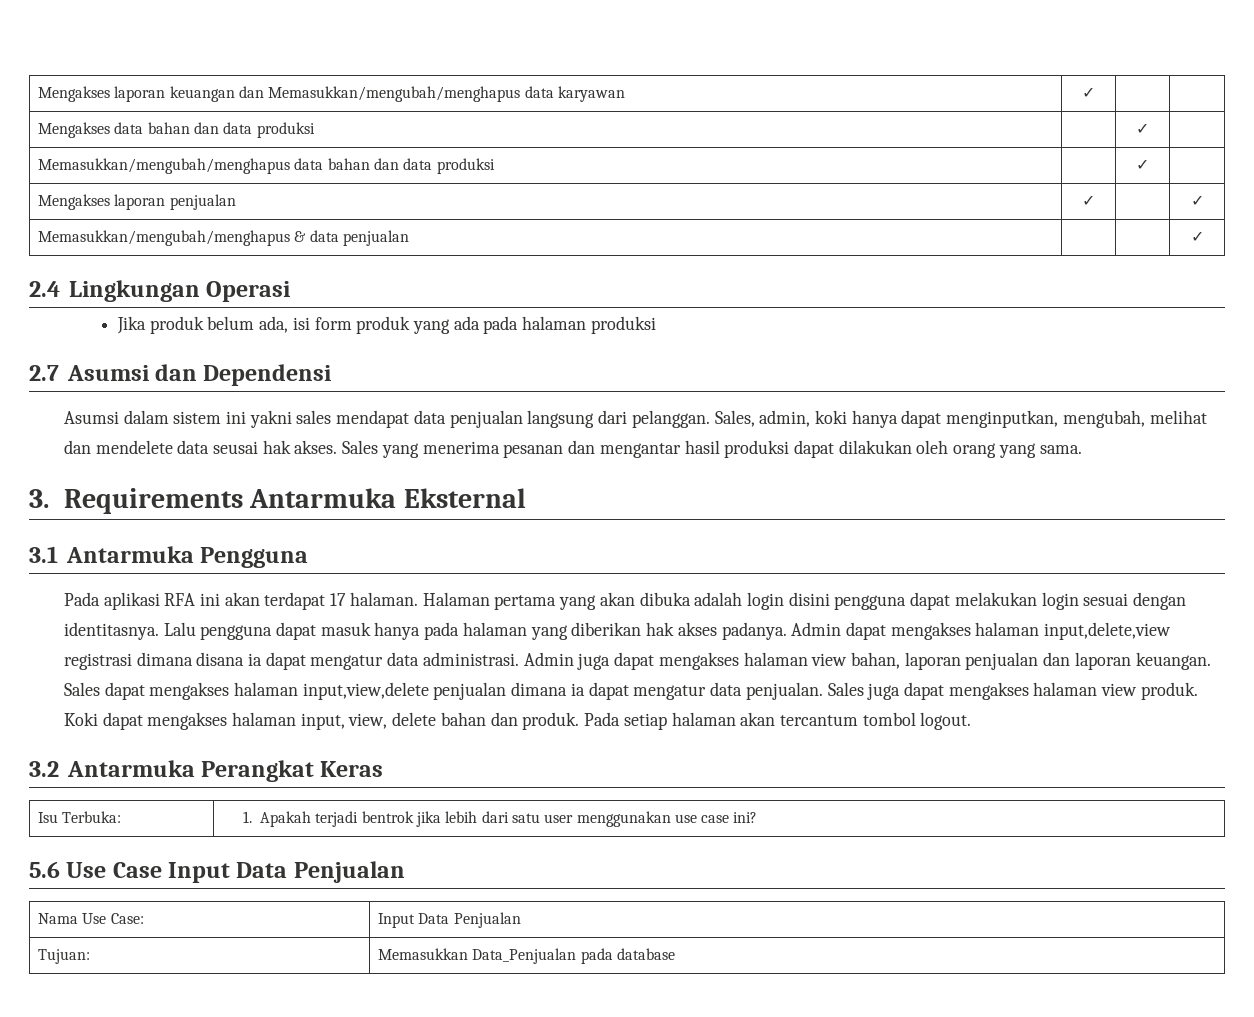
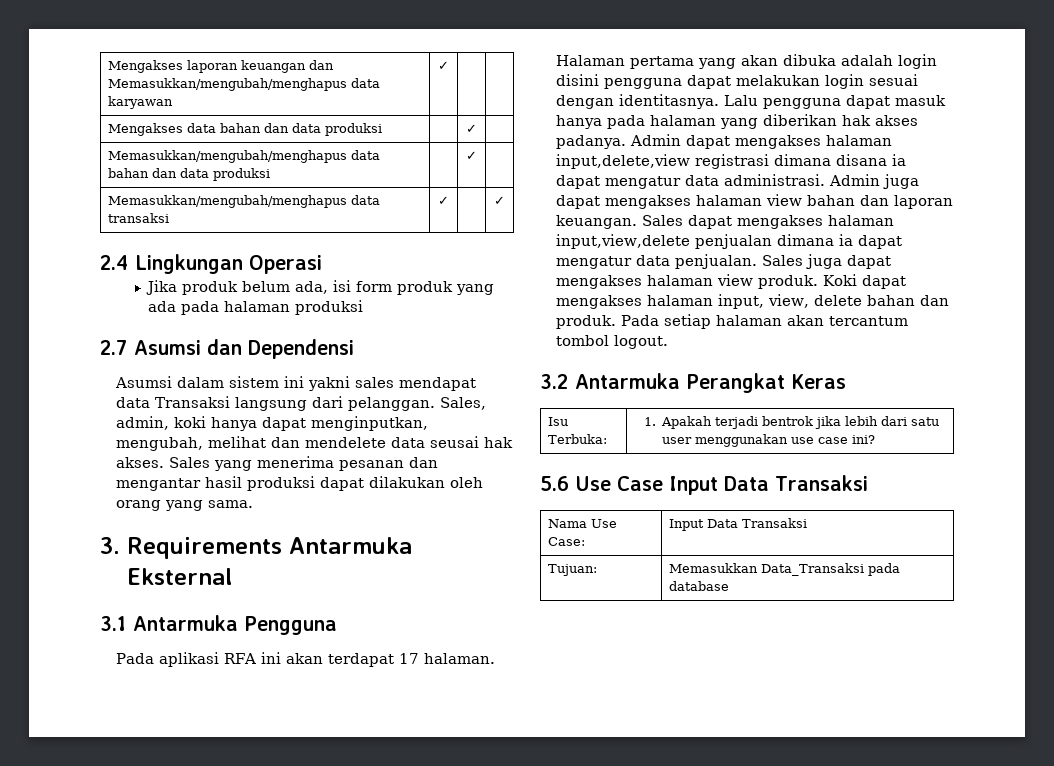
[38,194,236,210] Mengakses laporan penjualan -> [107,195,380,208] [107,213,169,223] Memasukkan/mengubah/menghapus data transaksi
[38,230,410,246] [1190,231,1204,242] // Memasukkan/mengubah/menghapus & data penjualan | | | ✓ -> (505, 200) none
[449,410,523,428] penjualan -> [155,396,231,408] Transaksi
[850,652,1039,670] bahan, laporan penjualan -> [807,195,856,206] bahan
[293,861,405,883] Penjualan -> [775,475,868,491] Transaksi
[453,912,521,928] Penjualan -> [741,518,807,528] Transaksi
[472,948,577,964] Data_Penjualan -> [760,563,864,576] Data_Transaksi

